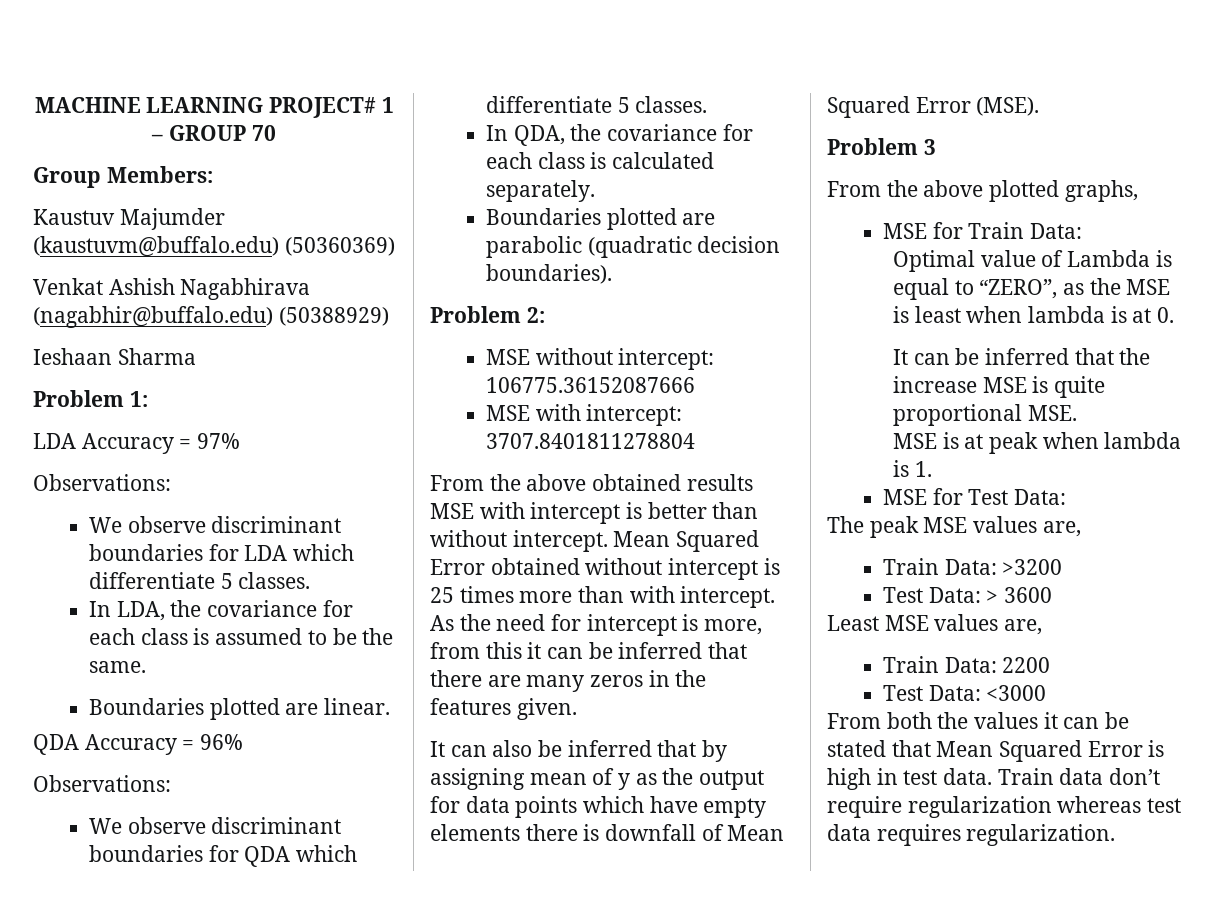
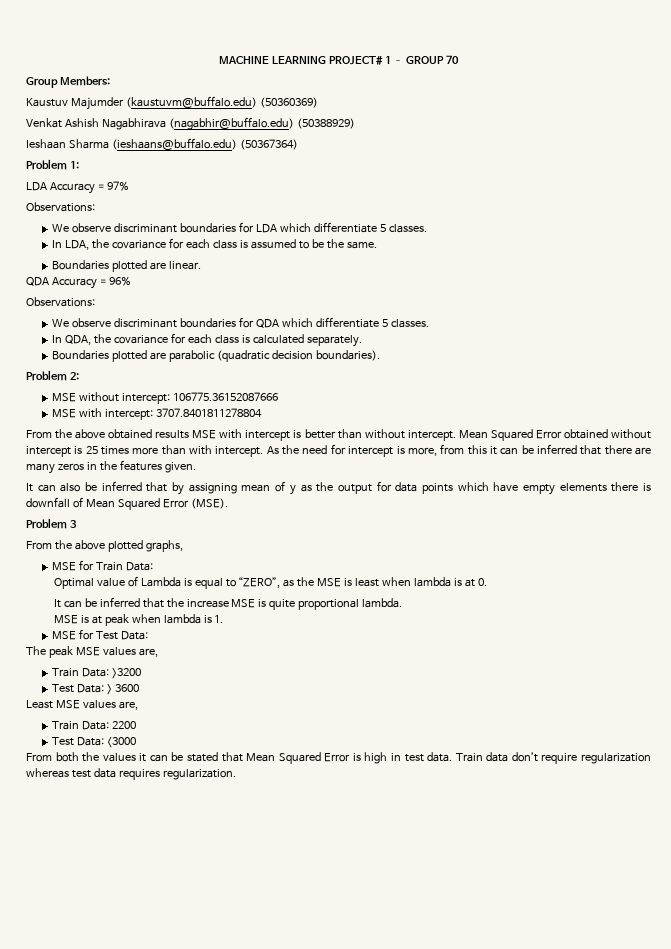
(196, 356) none -> [111,138,298,150] (ieshaans@buffalo.edu) (50367364)
[1027,405,1077,421] MSE. -> [362,598,403,608] lambda.

